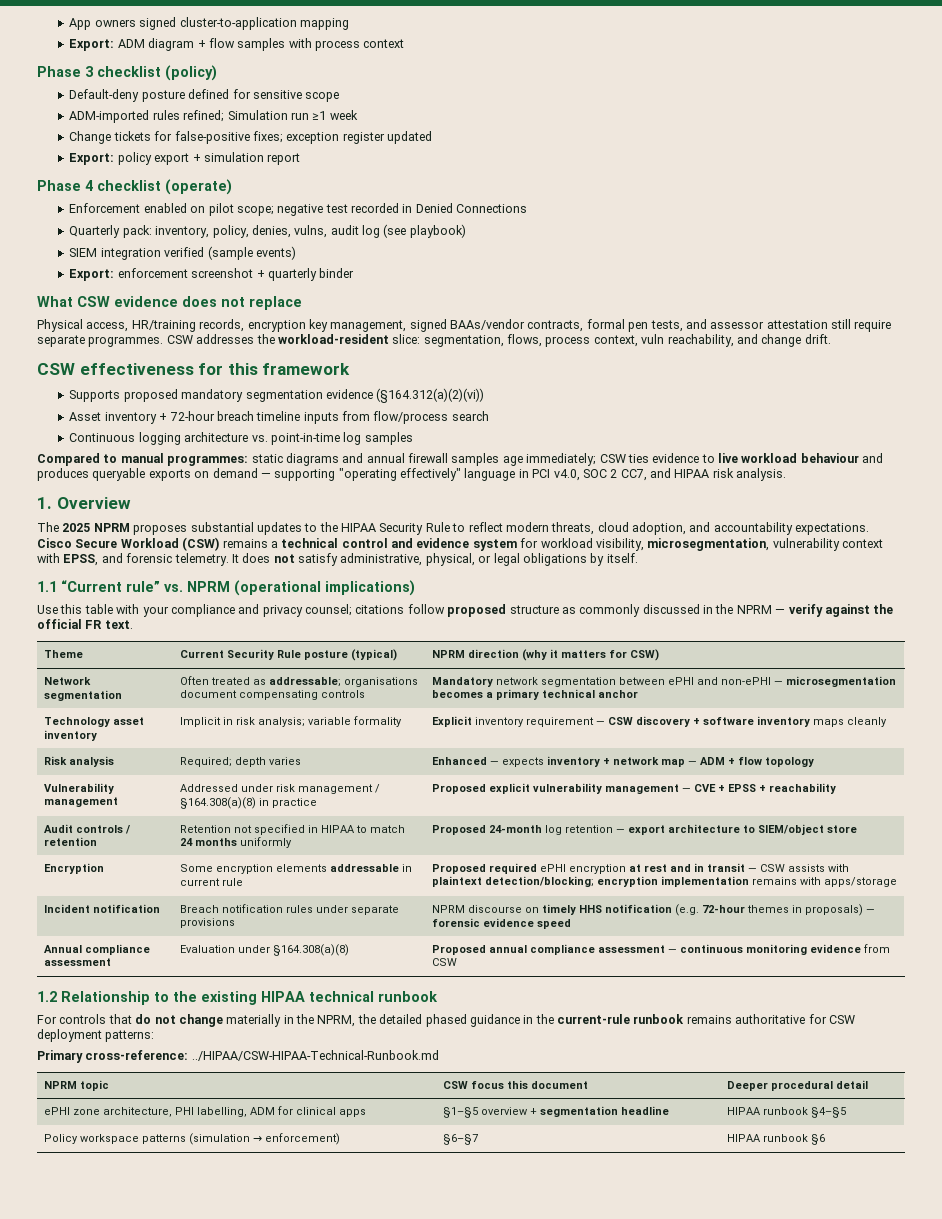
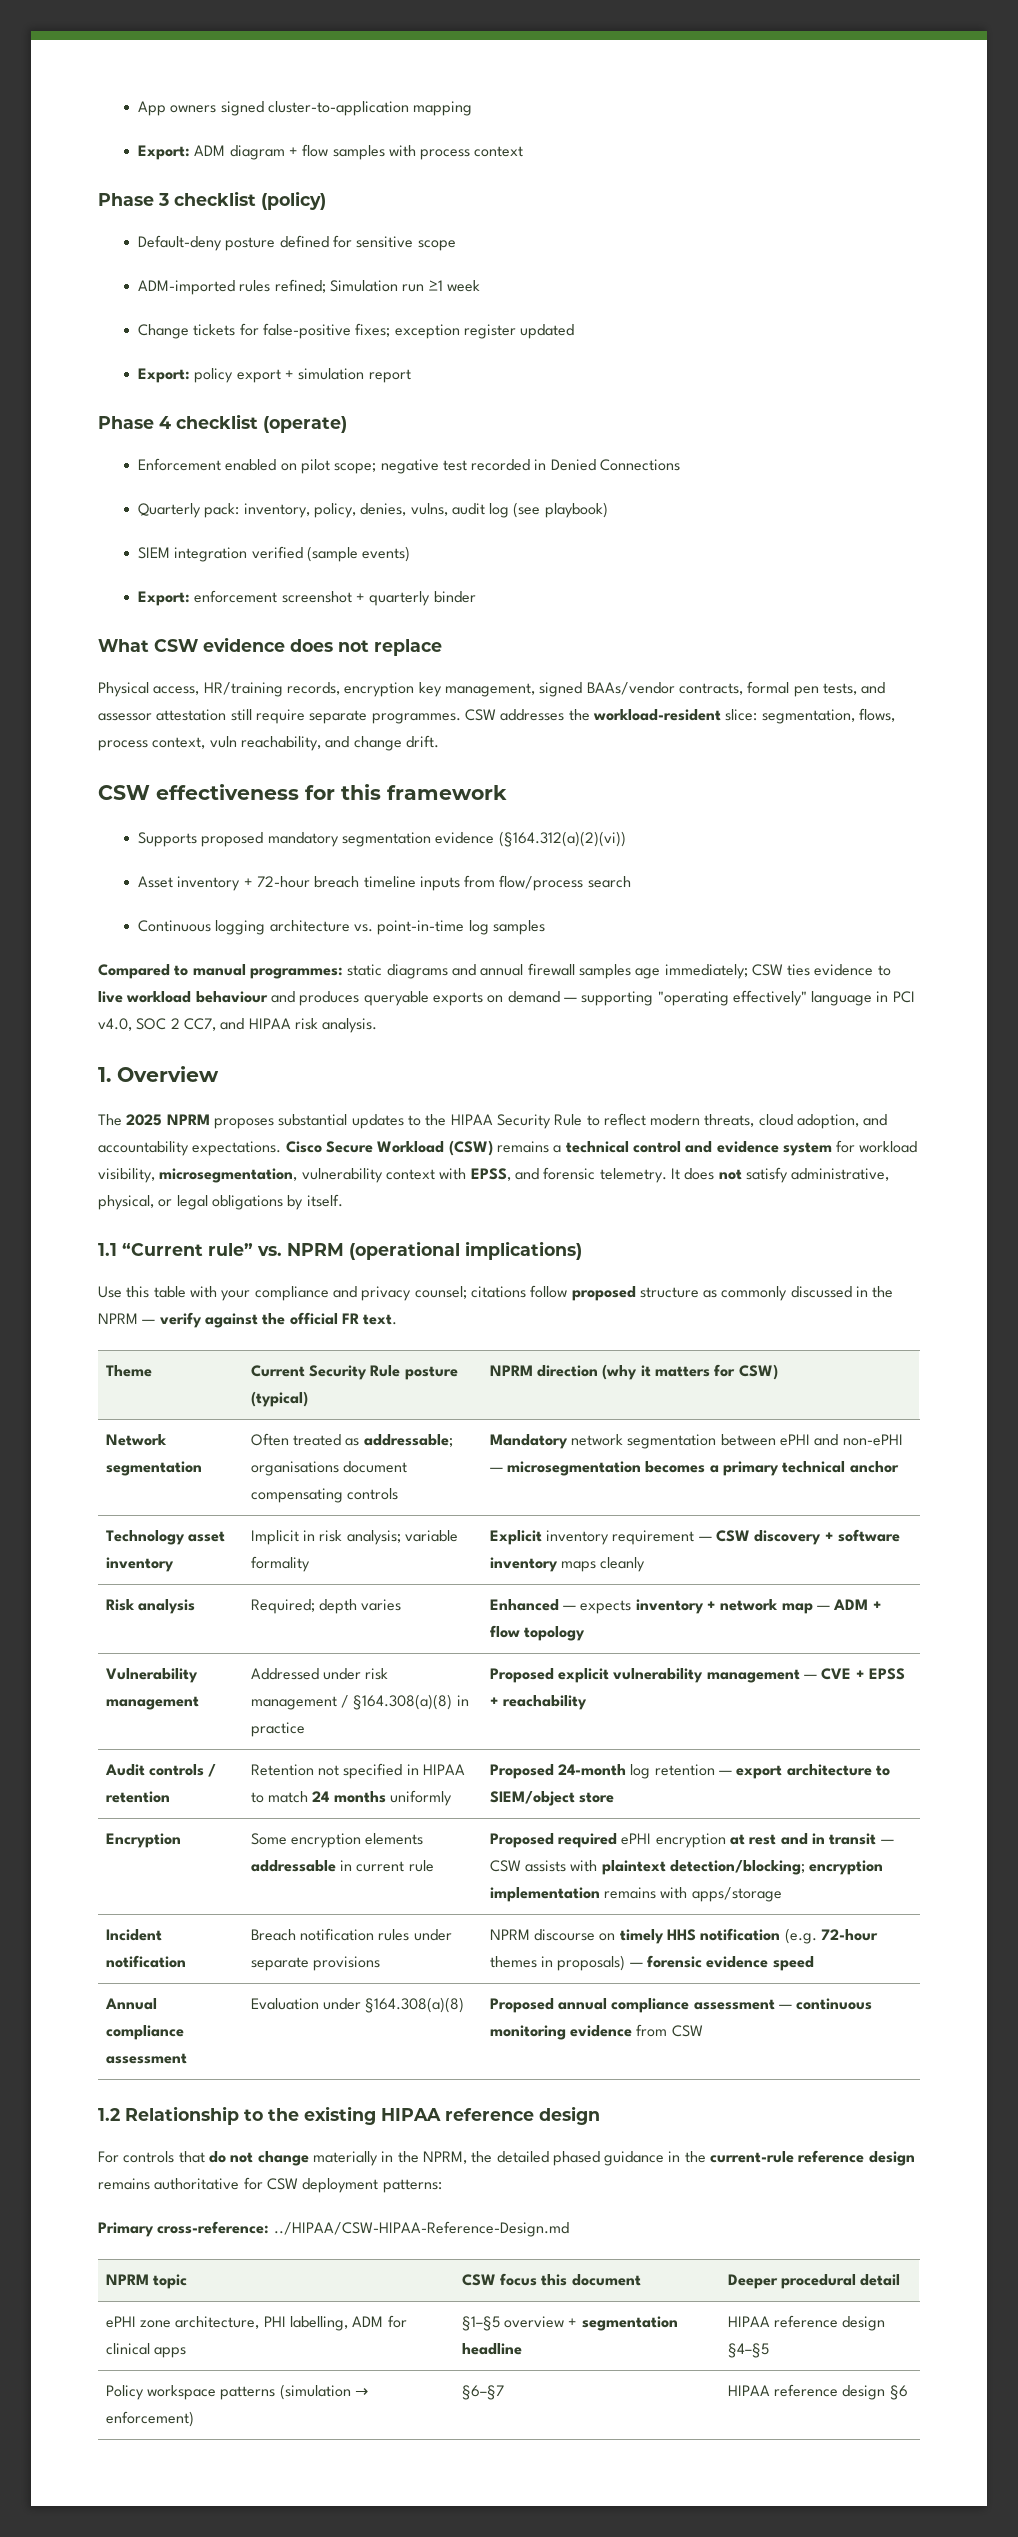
[309,991,438,1002] technical runbook -> [445,2106,600,2125] reference design
[633,1014,685,1024] runbook -> [798,2150,915,2166] reference design
[191,1050,439,1061] ../HIPAA/CSW-HIPAA-Technical-Runbook.md -> [273,2221,569,2237] ../HIPAA/CSW-HIPAA-Reference-Design.md
[762,1107,808,1115] runbook -> [774,2315,886,2331] reference design
[762,1134,808,1142] runbook -> [774,2384,886,2400] reference design

